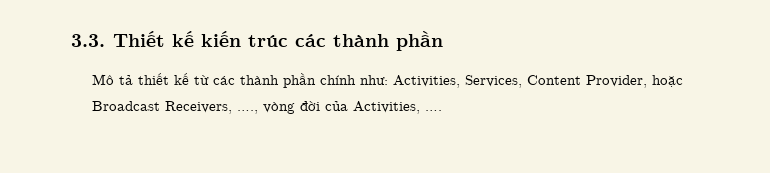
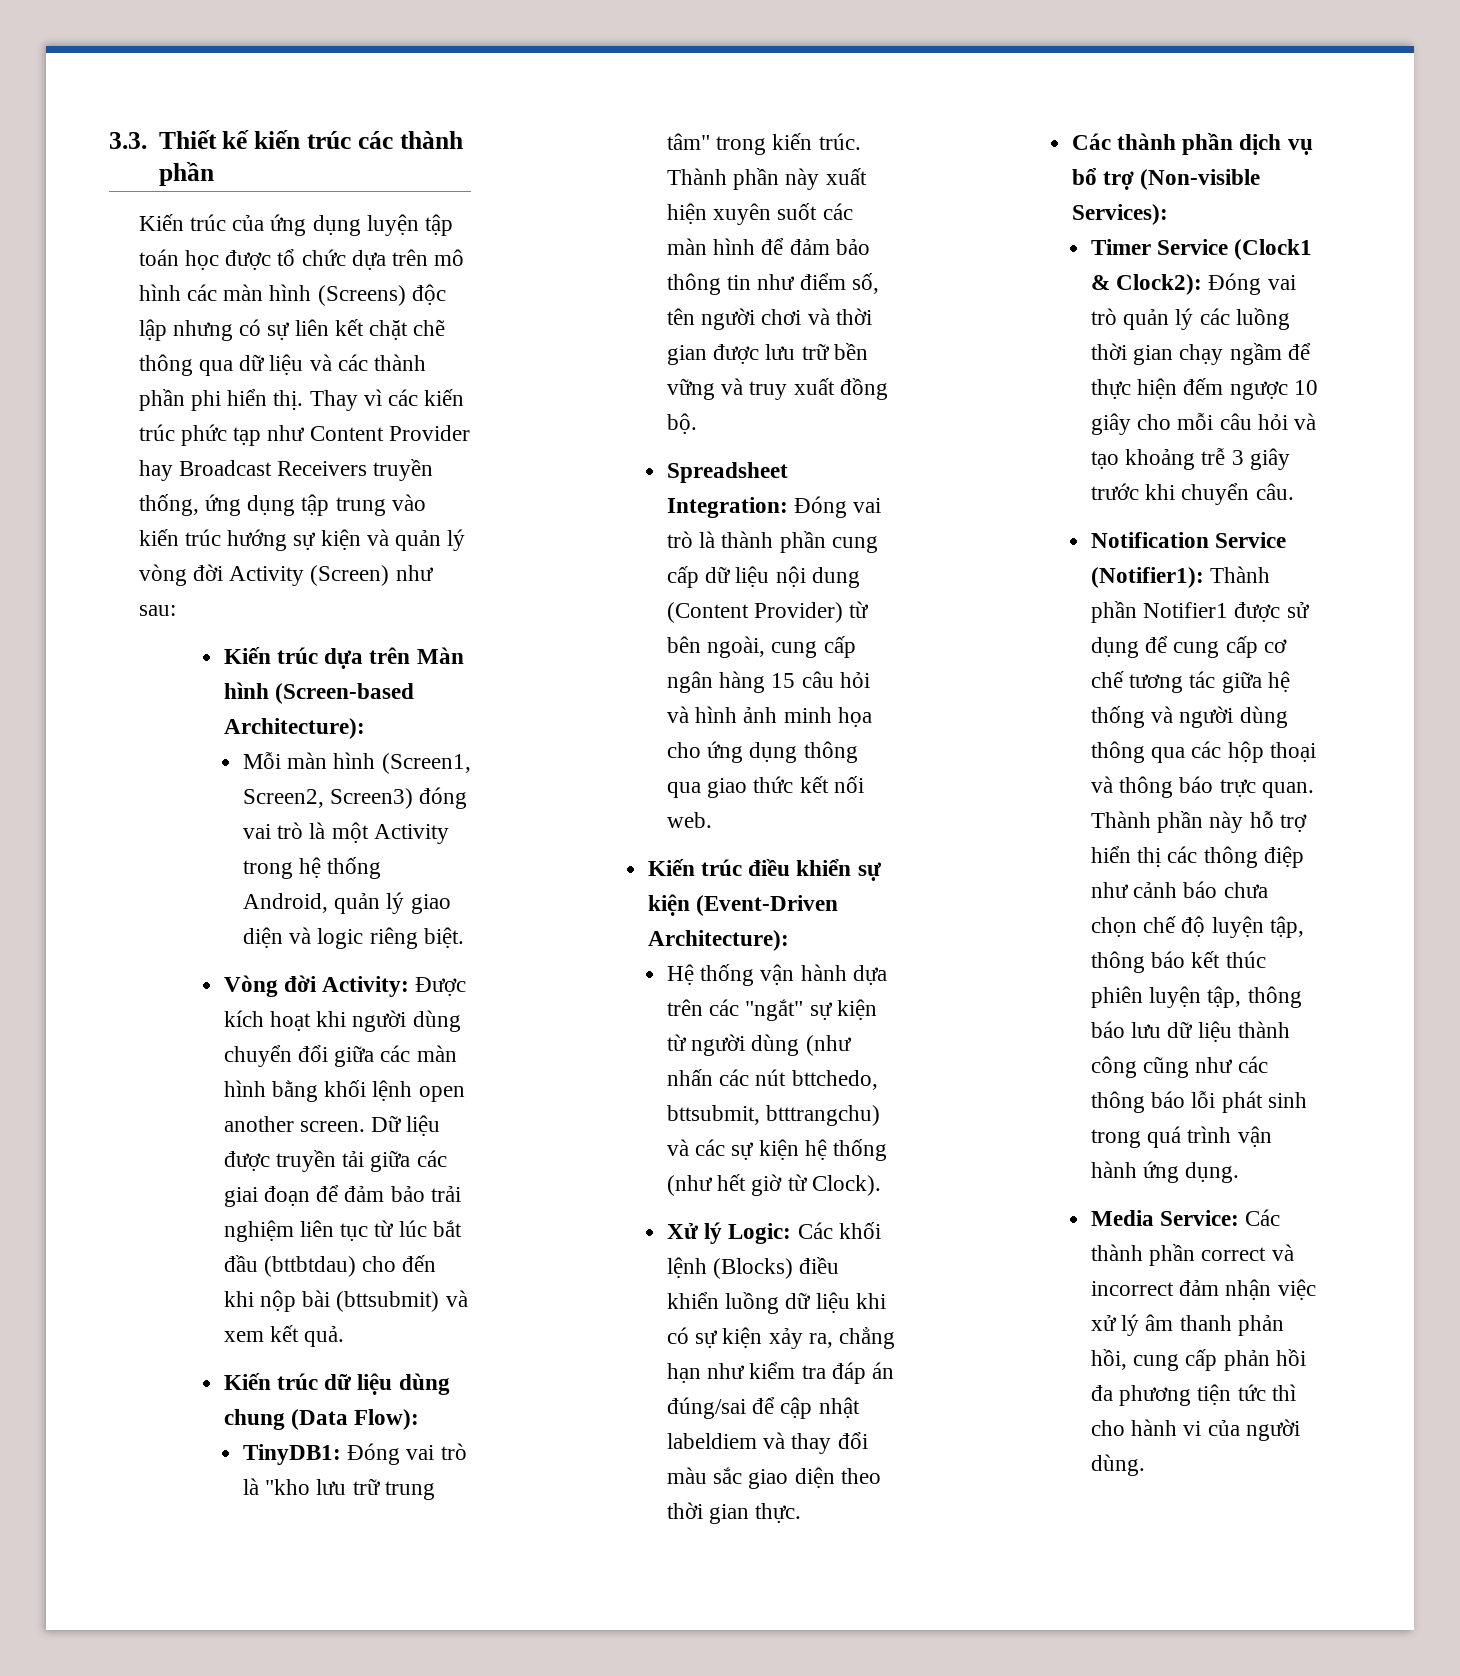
[91,73,683,88] [91,101,442,114] Mô tả thiết kế từ các thành phần chính như: Activities, Services, Content Provider, hoặc Broadcast Receivers, …., vòng đời của Activities, …. -> [138,214,454,236] [138,249,465,270] [138,284,446,306] [138,319,446,341] [138,354,427,376] [138,389,465,411] [138,424,470,446] [138,459,434,481] [138,494,426,516] [138,529,466,551] [138,564,434,586] [138,605,176,616] [223,647,464,669] [223,682,414,704] [223,718,365,739] [242,752,471,774] [242,787,468,809] [242,822,449,844] [242,857,382,879] [242,892,451,914] [242,927,464,949] [223,975,467,997] [223,1010,461,1032] [223,1045,457,1067] [223,1080,465,1102] [223,1115,441,1136] [223,1150,447,1172] [223,1185,461,1207] [223,1220,462,1242] [223,1255,437,1277] [223,1290,468,1312] [223,1325,345,1347] [223,1373,450,1395] [223,1409,420,1430] [242,1443,467,1465] [242,1478,435,1500] [666,133,861,155] [666,168,867,190] [666,203,853,225] [666,238,870,255] [666,273,879,295] [666,308,872,330] [666,343,868,365] [666,378,888,400] [666,413,697,434] [666,462,788,483] [666,496,882,518] [666,531,878,553] [666,566,860,588] [666,601,870,623] [666,636,856,658] [666,671,870,693] [666,706,872,727] [666,741,858,763] [666,776,864,798] [666,812,712,828] [647,859,882,881] [647,894,838,916] [647,930,789,951] [666,964,887,986] [666,999,877,1021] [666,1034,852,1056] [666,1069,878,1090] [666,1105,881,1126] [666,1139,887,1161] [666,1174,881,1196] [666,1222,881,1244] [666,1257,840,1279] [666,1292,886,1314] [666,1327,895,1349] [666,1362,894,1384] [666,1397,860,1419] [666,1432,868,1454] [666,1467,881,1489] [666,1502,802,1524] [1071,133,1313,155] [1071,168,1261,190] [1071,204,1168,225] [1090,239,1313,260] [1090,273,1296,295] [1090,308,1290,330] [1090,343,1311,365] [1090,378,1318,400] [1090,413,1316,435] [1090,448,1290,470] [1090,483,1294,505] [1090,532,1287,548] [1090,566,1271,588] [1090,601,1310,623] [1090,636,1287,658] [1090,671,1290,693] [1090,706,1288,728] [1090,741,1316,763] [1090,776,1314,798] [1090,811,1307,833] [1090,846,1304,868] [1090,881,1268,898] [1090,916,1304,938] [1090,951,1266,973] [1090,986,1302,1008] [1090,1021,1290,1042] [1090,1056,1268,1078] [1090,1091,1307,1113] [1090,1126,1272,1148] [1090,1161,1240,1183] [1090,1209,1281,1226] [1090,1244,1294,1266] [1090,1279,1316,1300] [1090,1314,1284,1336] [1090,1349,1306,1371] [1090,1384,1296,1406] [1090,1419,1300,1441] [1090,1454,1145,1476] Kiến trúc của ứng dụng luyện tập toán học được tổ chức dựa trên mô hình các màn hình (Screens) độc lập nhưng có sự liên kết chặt chẽ thông qua dữ liệu và các thành phần phi hiển thị. Thay vì các kiến trúc phức tạp như Content Provider hay Broadcast Receivers truyền thống, ứng dụng tập trung vào kiến trúc hướng sự kiện và quản lý vòng đời Activity (Screen) như sau: // Kiến trúc dựa trên Màn hình (Screen-based Architecture): // Mỗi màn hình (Screen1, Screen2, Screen3) đóng vai trò là một Activity trong hệ thống Android, quản lý giao diện và logic riêng biệt. // Vòng đời Activity: Được kích hoạt khi người dùng chuyển đổi giữa các màn hình bằng khối lệnh open another screen. Dữ liệu được truyền tải giữa các giai đoạn để đảm bảo trải nghiệm liên tục từ lúc bắt đầu (bttbtdau) cho đến khi nộp bài (bttsubmit) và xem kết quả. // Kiến trúc dữ liệu dùng chung (Data Flow): // TinyDB1: Đóng vai trò là "kho lưu trữ trung tâm" trong kiến trúc. Thành phần này xuất hiện xuyên suốt các màn hình để đảm bảo thông tin như điểm số, tên người chơi và thời gian được lưu trữ bền vững và truy xuất đồng bộ. // Spreadsheet Integration: Đóng vai trò là thành phần cung cấp dữ liệu nội dung (Content Provider) từ bên ngoài, cung cấp ngân hàng 15 câu hỏi và hình ảnh minh họa cho ứng dụng thông qua giao thức kết nối web. // Kiến trúc điều khiển sự kiện (Event-Driven Architecture): // Hệ thống vận hành dựa trên các "ngắt" sự kiện từ người dùng (như nhấn các nút bttchedo, bttsubmit, btttrangchu) và các sự kiện hệ thống (như hết giờ từ Clock). // Xử lý Logic: Các khối lệnh (Blocks) điều khiển luồng dữ liệu khi có sự kiện xảy ra, chẳng hạn như kiểm tra đáp án đúng/sai để cập nhật labeldiem và thay đổi màu sắc giao diện theo thời gian thực. // Các thành phần dịch vụ bổ trợ (Non-visible Services): // Timer Service (Clock1 & Clock2): Đóng vai trò quản lý các luồng thời gian chạy ngầm để thực hiện đếm ngược 10 giây cho mỗi câu hỏi và tạo khoảng trễ 3 giây trước khi chuyển câu. // Notification Service (Notifier1): Thành phần Notifier1 được sử dụng để cung cấp cơ chế tương tác giữa hệ thống và người dùng thông qua các hộp thoại và thông báo trực quan. Thành phần này hỗ trợ hiển thị các thông điệp như cảnh báo chưa chọn chế độ luyện tập, thông báo kết thúc phiên luyện tập, thông báo lưu dữ liệu thành công cũng như các thông báo lỗi phát sinh trong quá trình vận hành ứng dụng. // Media Service: Các thành phần correct và incorrect đảm nhận việc xử lý âm thanh phản hồi, cung cấp phản hồi đa phương tiện tức thì cho hành vi của người dùng.

